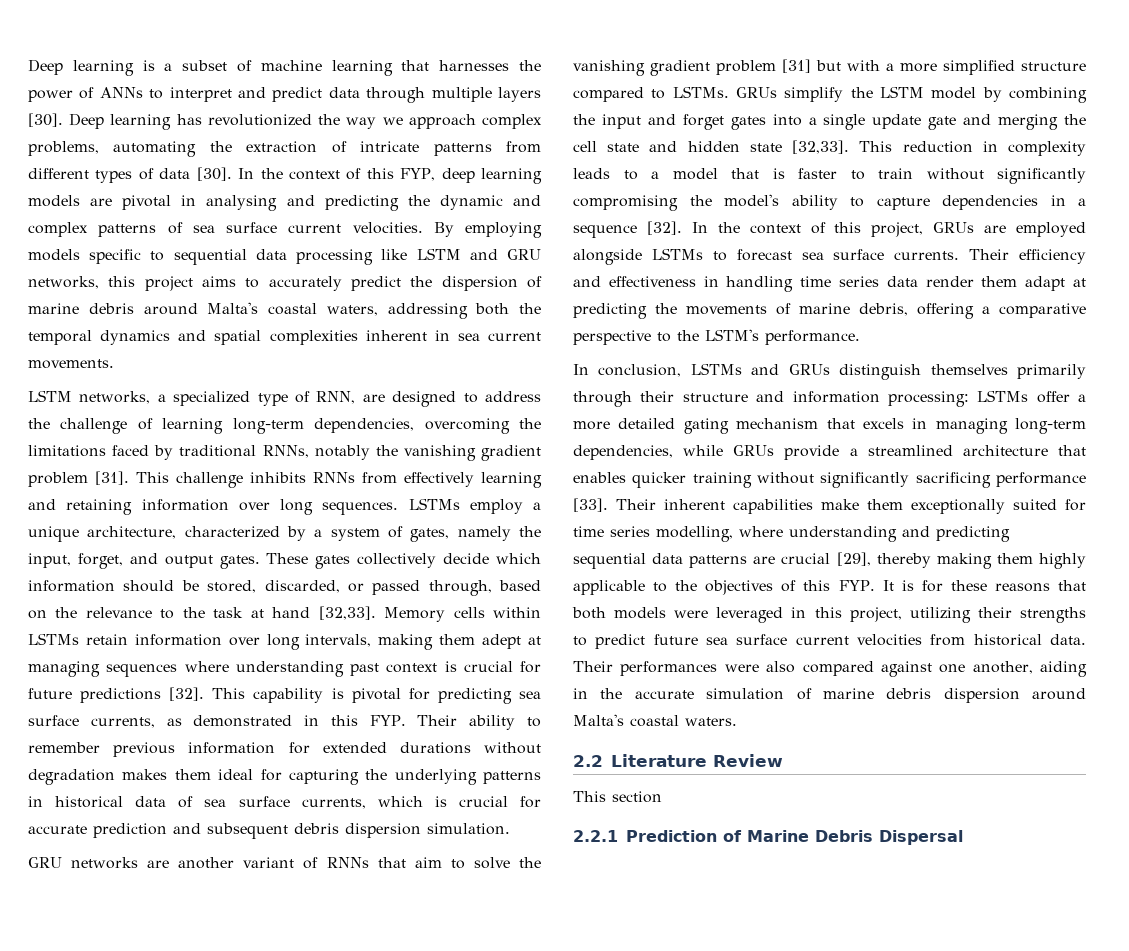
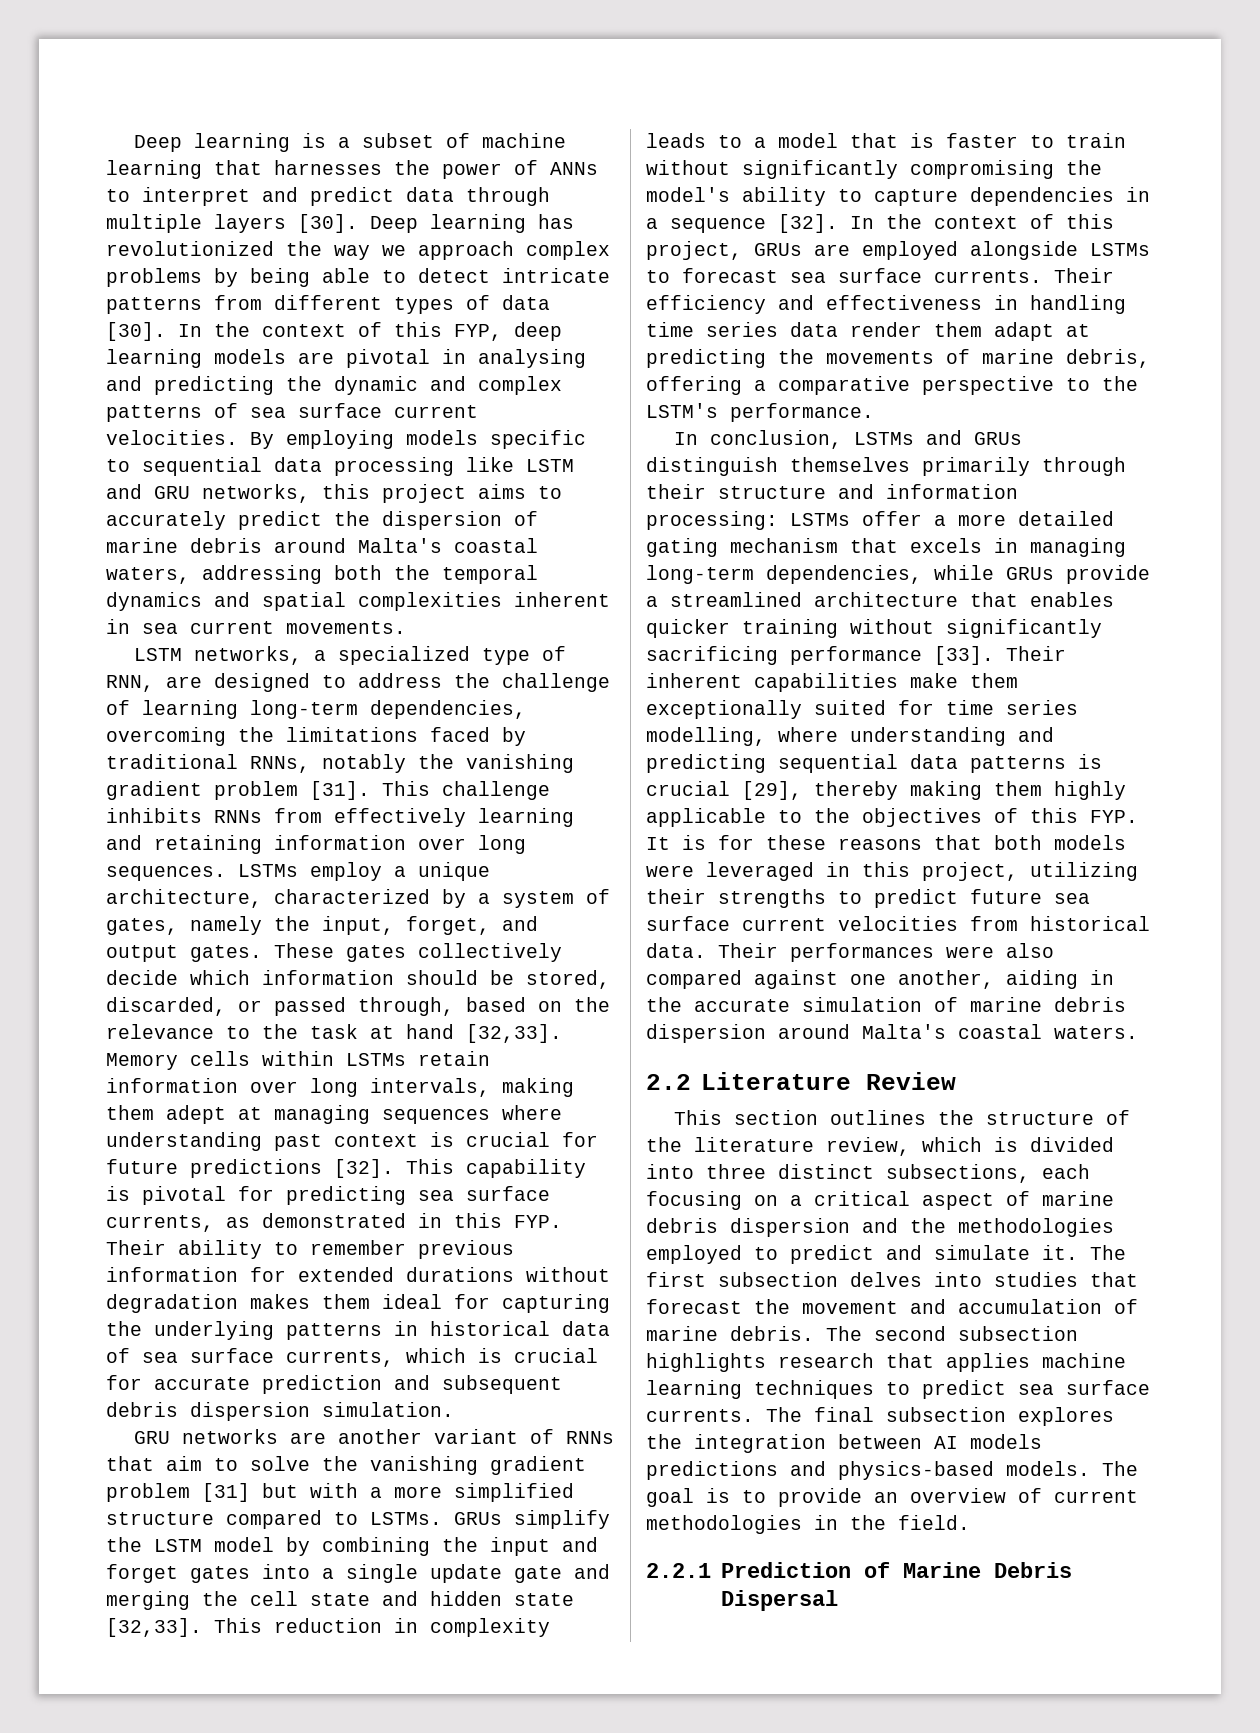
[28,141,347,157] problems, automating the extraction of -> [106,268,490,287] problems by being able to detect
[753,556,776,564] are -> [1078,754,1102,769] is
(662, 797) none -> [829,1110,1130,1125] [646,1137,1114,1156] [646,1164,1090,1183] [646,1191,1114,1210] [646,1218,1114,1237] [646,1245,1126,1264] [646,1272,1138,1287] [646,1299,1138,1314] [646,1326,1078,1341] [646,1353,1126,1372] [646,1380,1150,1399] [646,1407,1114,1426] [646,1434,1042,1453] [646,1461,1138,1480] [646,1488,1138,1507] [646,1515,970,1534] outlines the structure of the literature review, which is divided into three distinct subsections, each focusing on a critical aspect of marine debris dispersion and the methodologies employed to predict and simulate it. The first subsection delves into studies that forecast the movement and accumulation of marine debris. The second subsection highlights research that applies machine learning techniques to predict sea surface currents. The final subsection explores the integration between AI models predictions and physics-based models. The goal is to provide an overview of current methodologies in the field.

